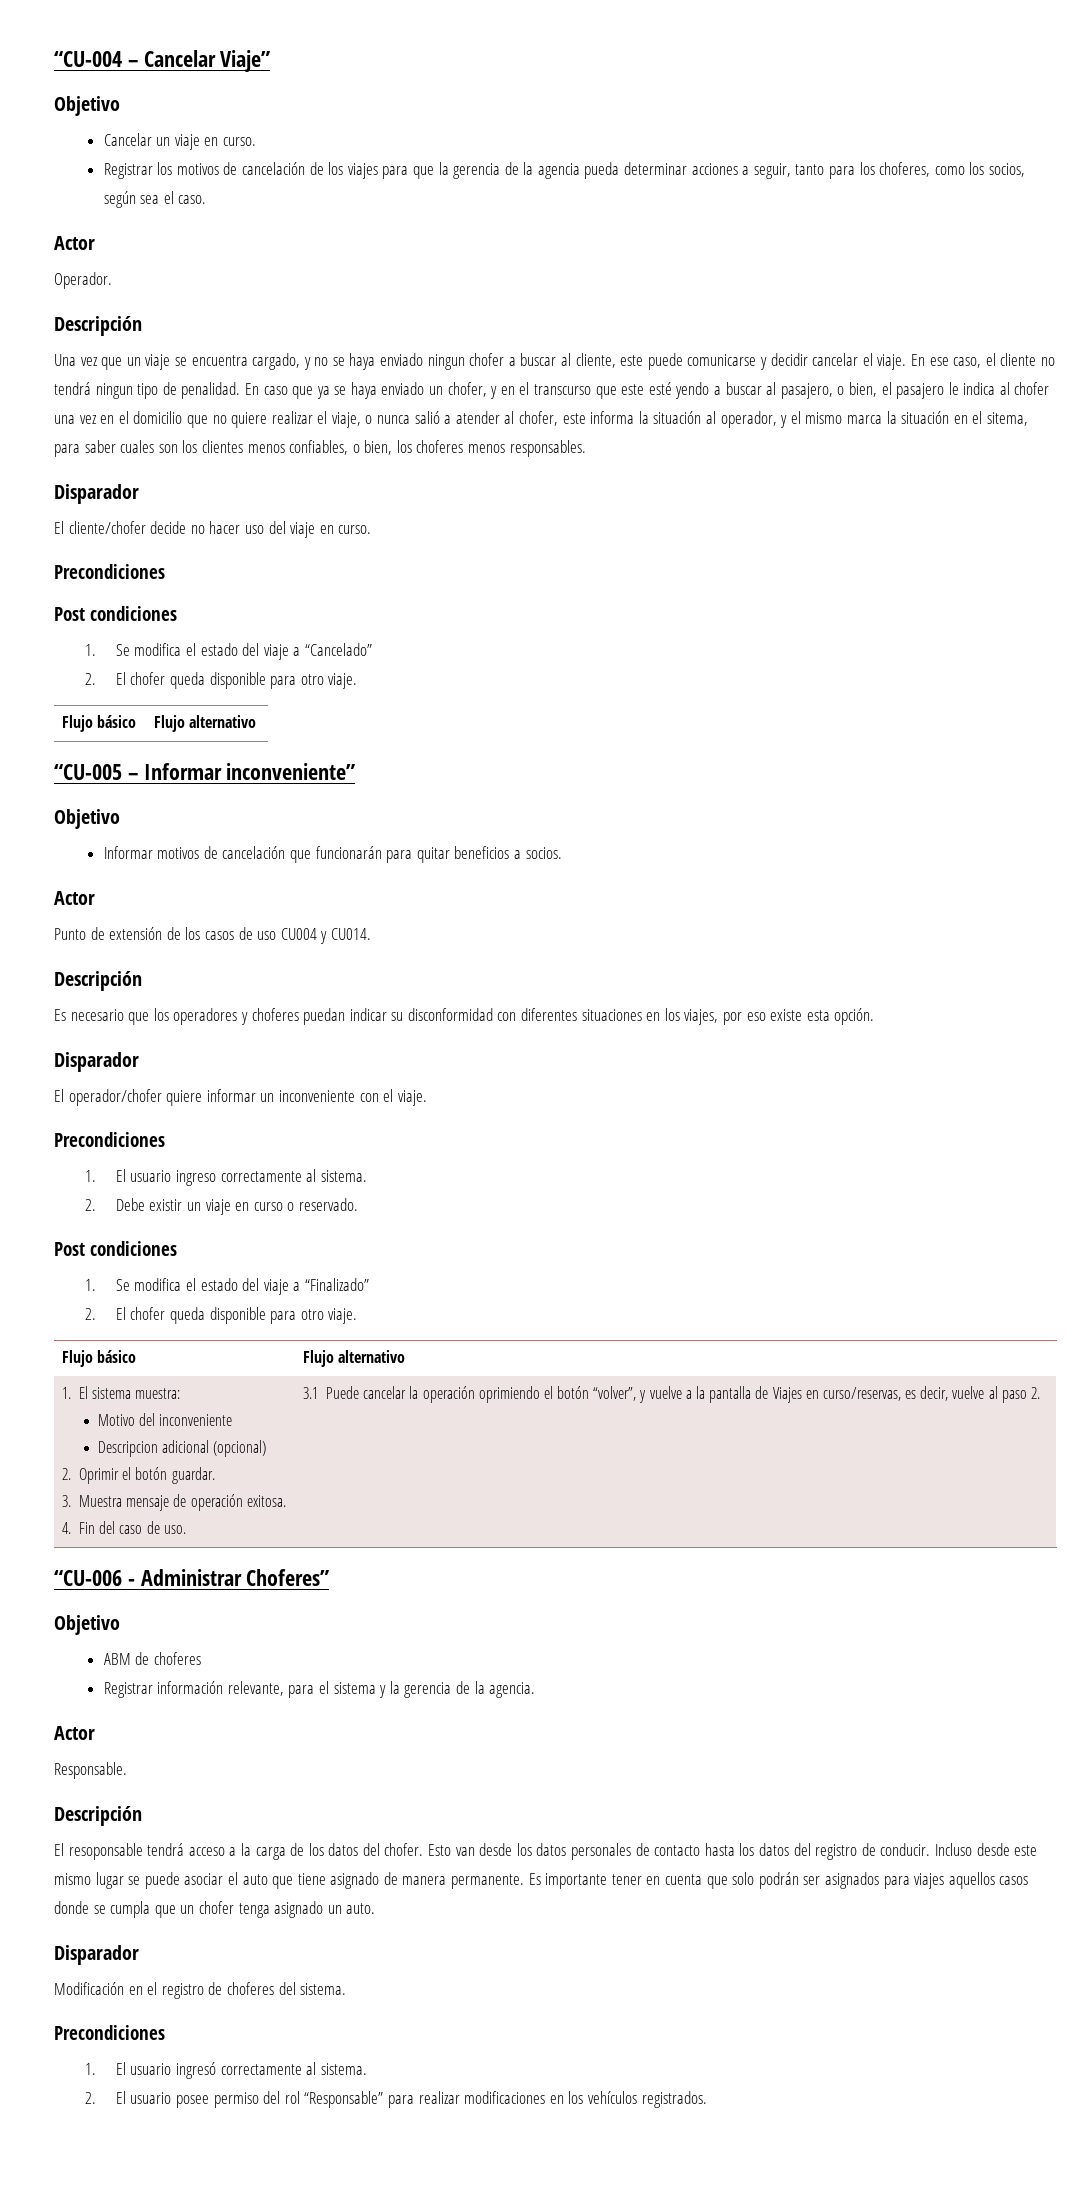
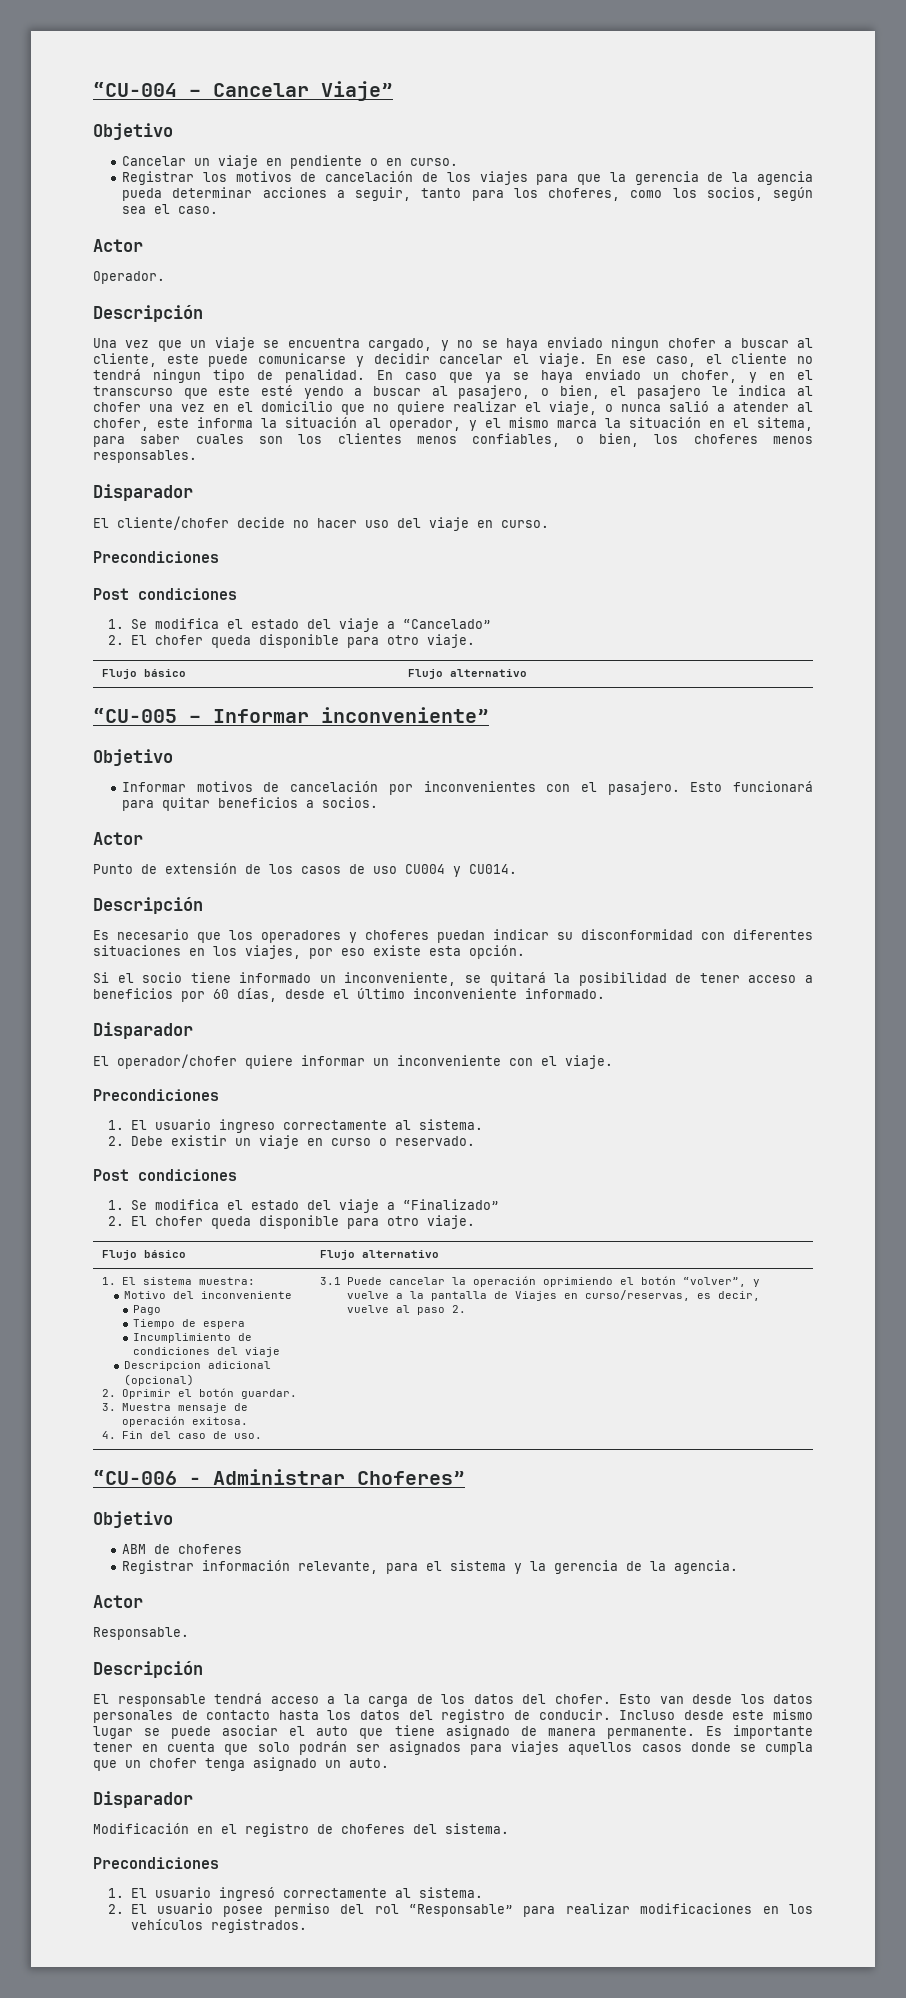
(219, 141) none -> [290,155,403,169] pendiente o en
[289,846,382,863] que funcionarán -> [388,781,813,795] por inconvenientes con el pasajero. Esto funcionará
(875, 1016) none -> [93,972,813,986] [93,988,605,1002] // Si el socio tiene informado un inconveniente, se quitará la posibilidad de tener acceso a beneficios por 60 días, desde el último inconveniente informado.
(233, 1420) none -> [133,1305,162,1315] [133,1319,246,1329] [133,1333,253,1343] [133,1347,281,1357] // Pago // Tiempo de espera // Incumplimiento de condiciones del viaje
[68,1843,143,1860] resoponsable -> [117,1694,206,1707] responsable

